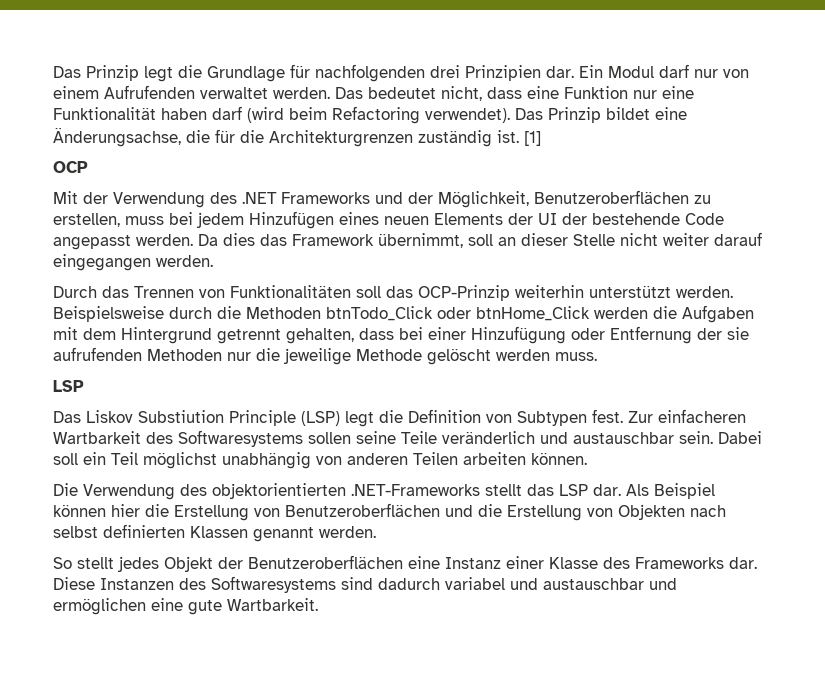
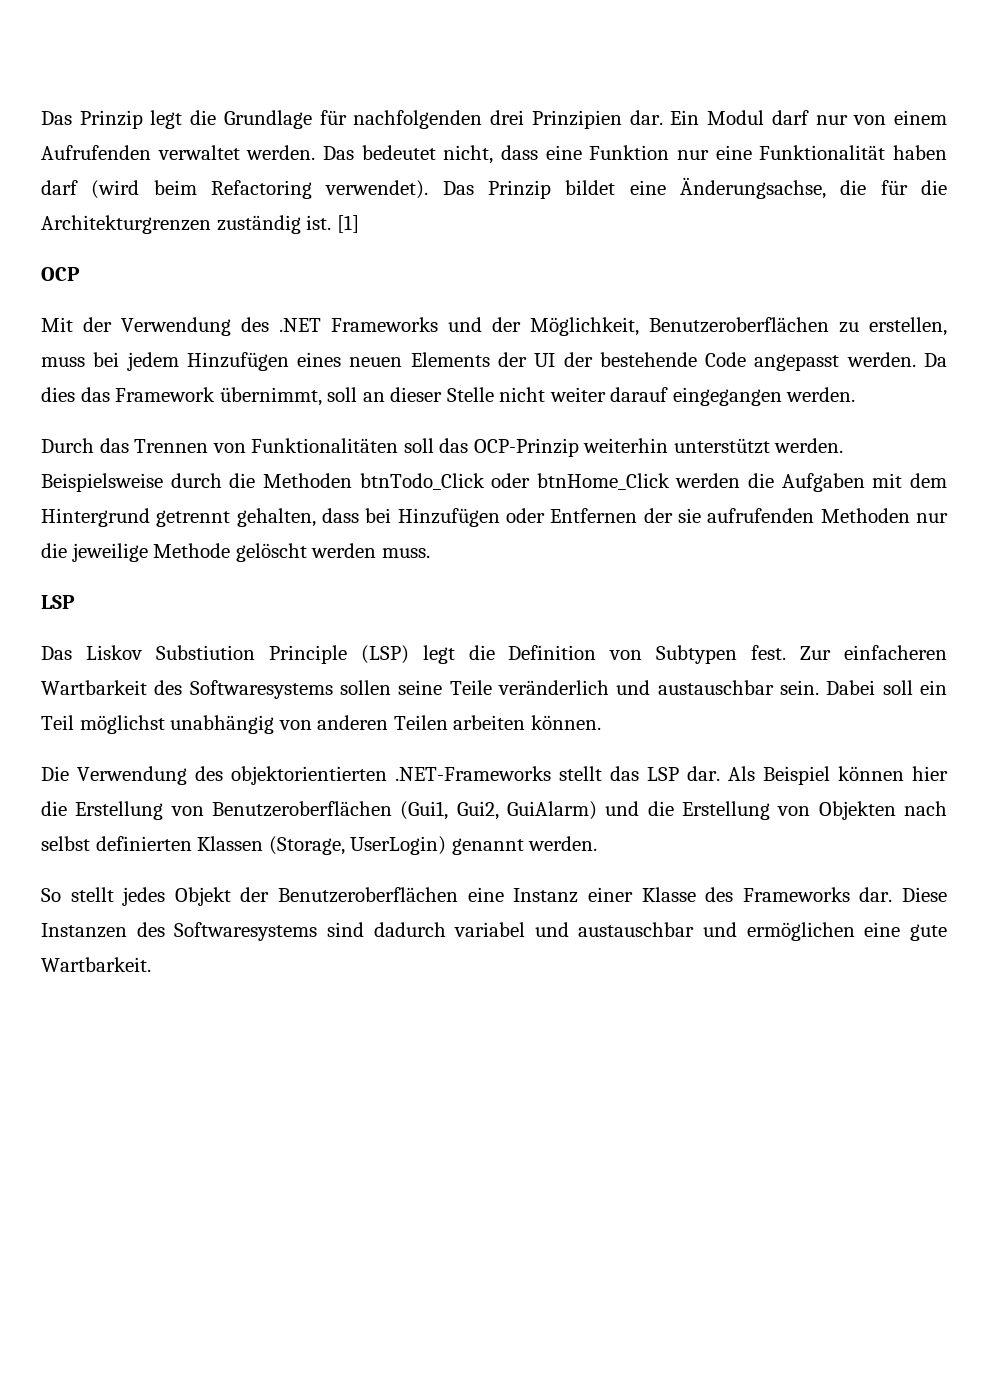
[428,326,692,344] einer Hinzufügung oder Entfernung -> [397,508,638,527] Hinzufügen oder Entfernen
(440, 510) none -> [400,801,597,820] (Gui1, Gui2, GuiAlarm)
(248, 532) none -> [268,836,447,855] (Storage, UserLogin)

